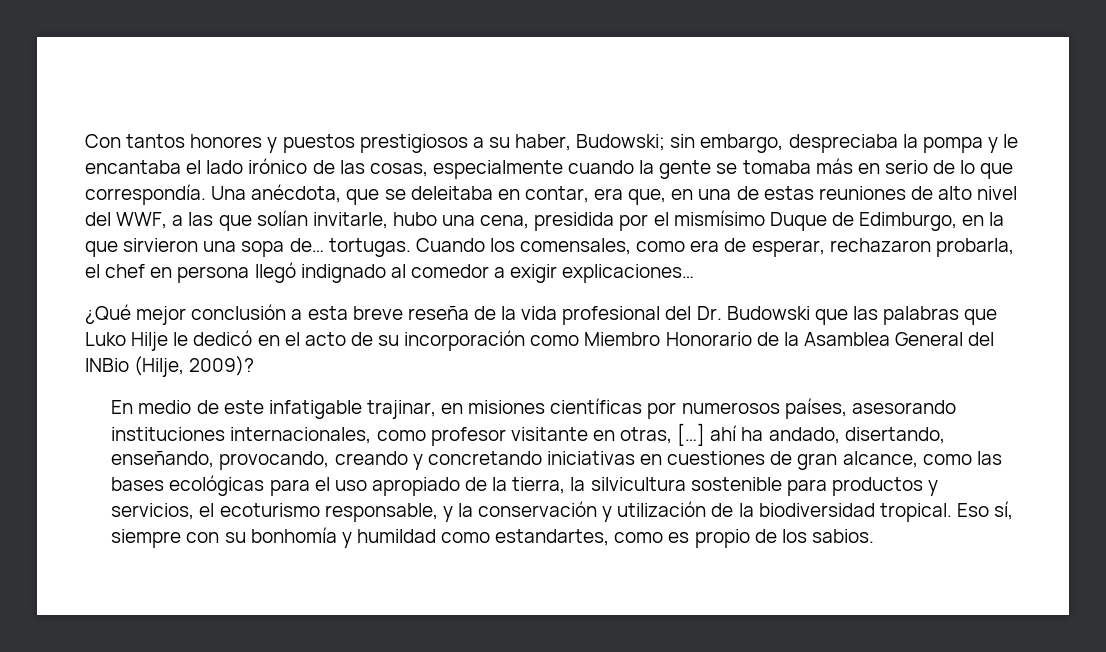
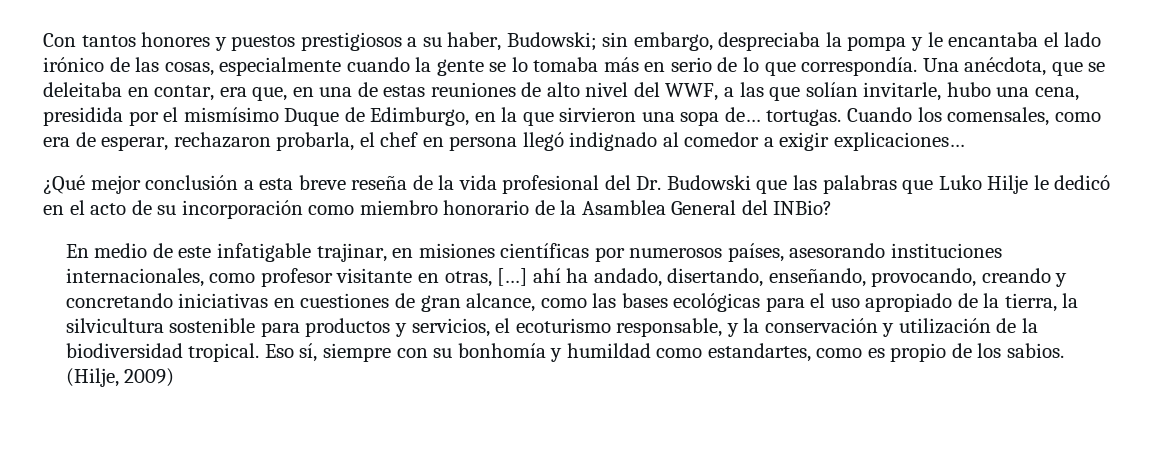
(738, 168) none -> [511,57,528,72] lo
[584,332,752,346] Miembro Honorario -> [359,200,530,215] miembro honorario
[85,356,255,377] INBio (Hilje, 2009)? -> [773,200,833,215] INBio?
(874, 536) none -> [65,368,175,387] (Hilje, 2009)

